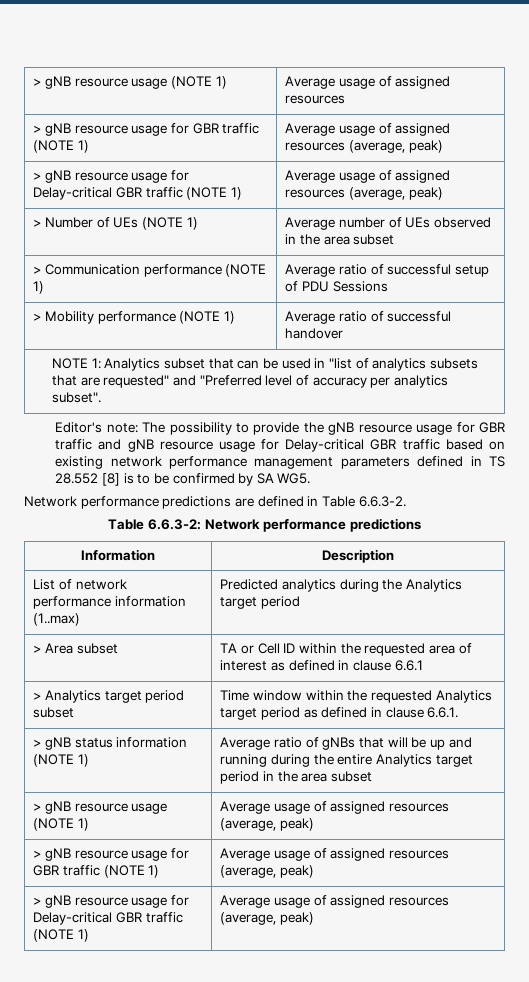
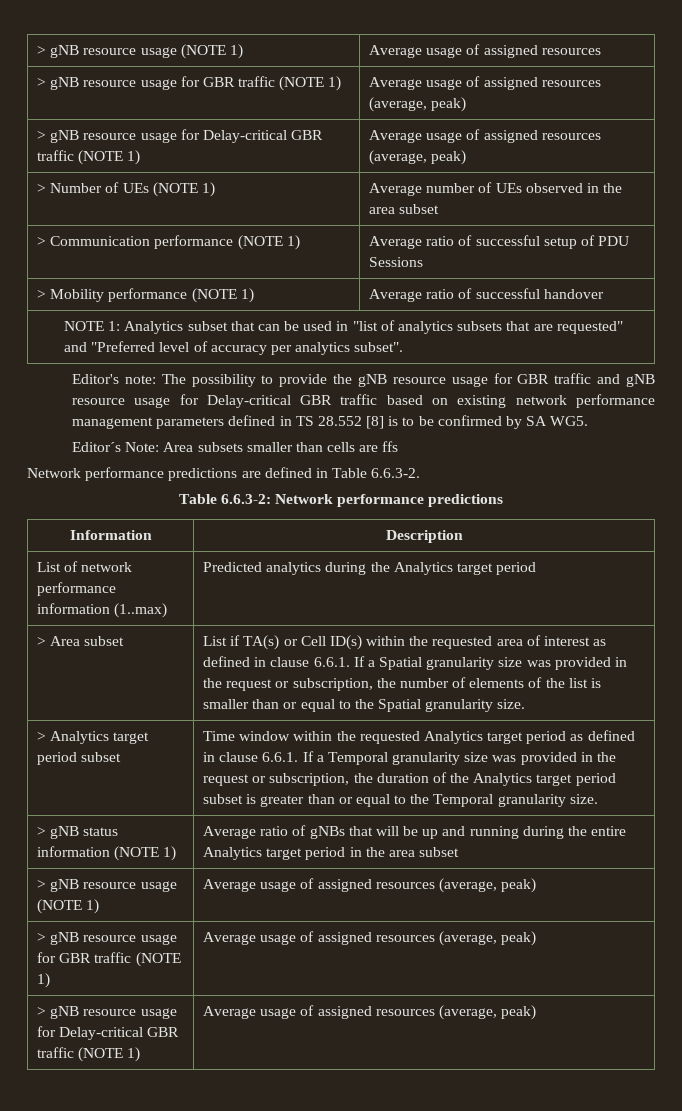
(311, 478) none -> [71,441,399,452] // Editor´s Note: Area subsets smaller than cells are ffs
[220,643,238,653] TA -> [202,635,280,650] List if TA(s)
[283,643,296,653] ID -> [329,635,362,650] ID(s)
[394,660,423,671] 6.6.1 -> [313,656,628,670] [202,677,602,691] [202,699,526,712] 6.6.1. If a Spatial granularity size was provided in the request or subscription, the number of elements of the list is smaller than or equal to the Spatial granularity size.
(459, 712) none -> [302,751,617,765] [202,772,616,786] [202,794,598,807] If a Temporal granularity size was provided in the request or subscription, the duration of the Analytics target period subset is greater than or equal to the Temporal granularity size.

